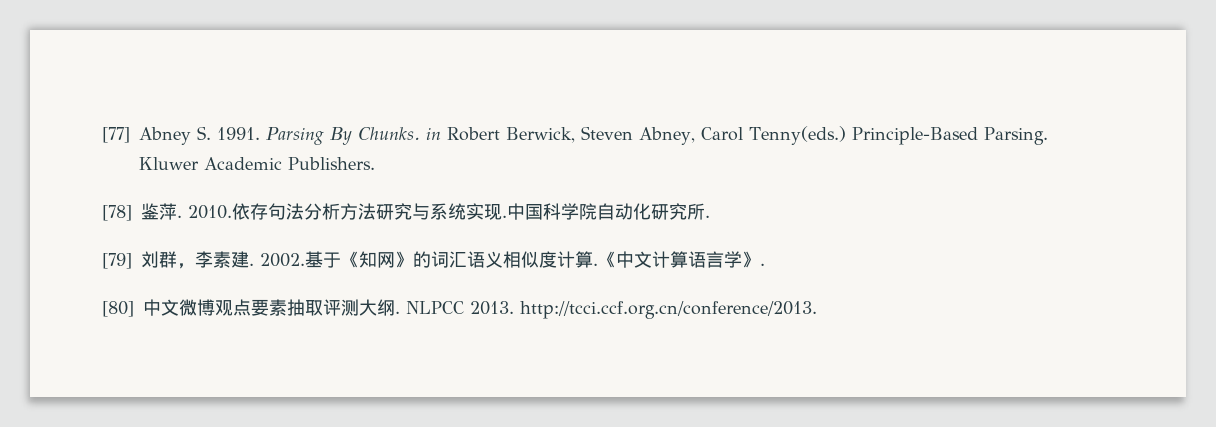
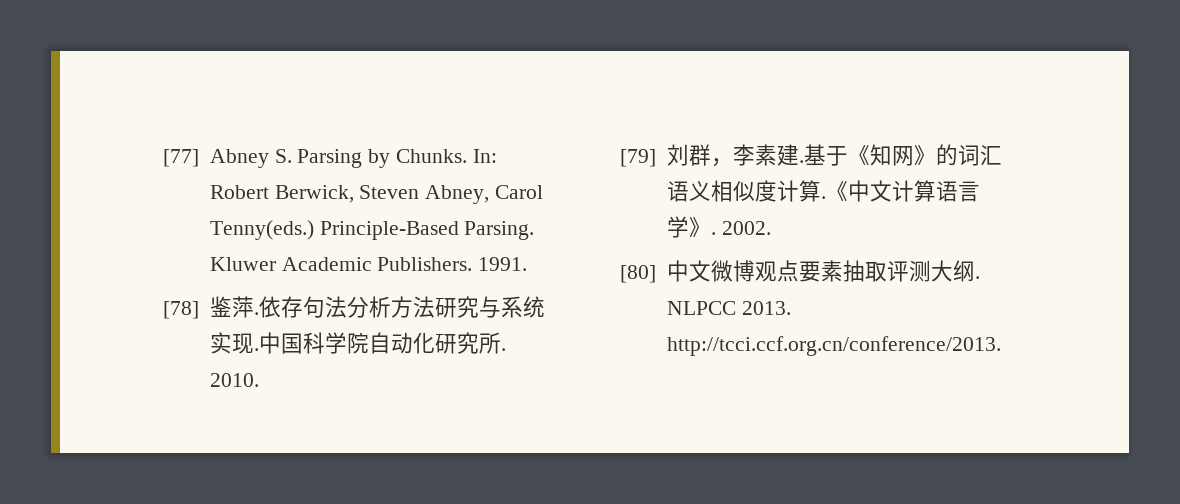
[217,127,441,145] 1991. Parsing By Chunks. in -> [297,149,497,168] Parsing by Chunks. In:
(375, 163) none -> [478,257,528,271] 1991.
[188,205,232,219] 2010. -> (259, 313) none
(710, 216) none -> [209,373,259,387] 2010.
[260,253,305,267] 2002. -> (804, 161) none
(765, 264) none -> [721,221,771,235] 2002.

